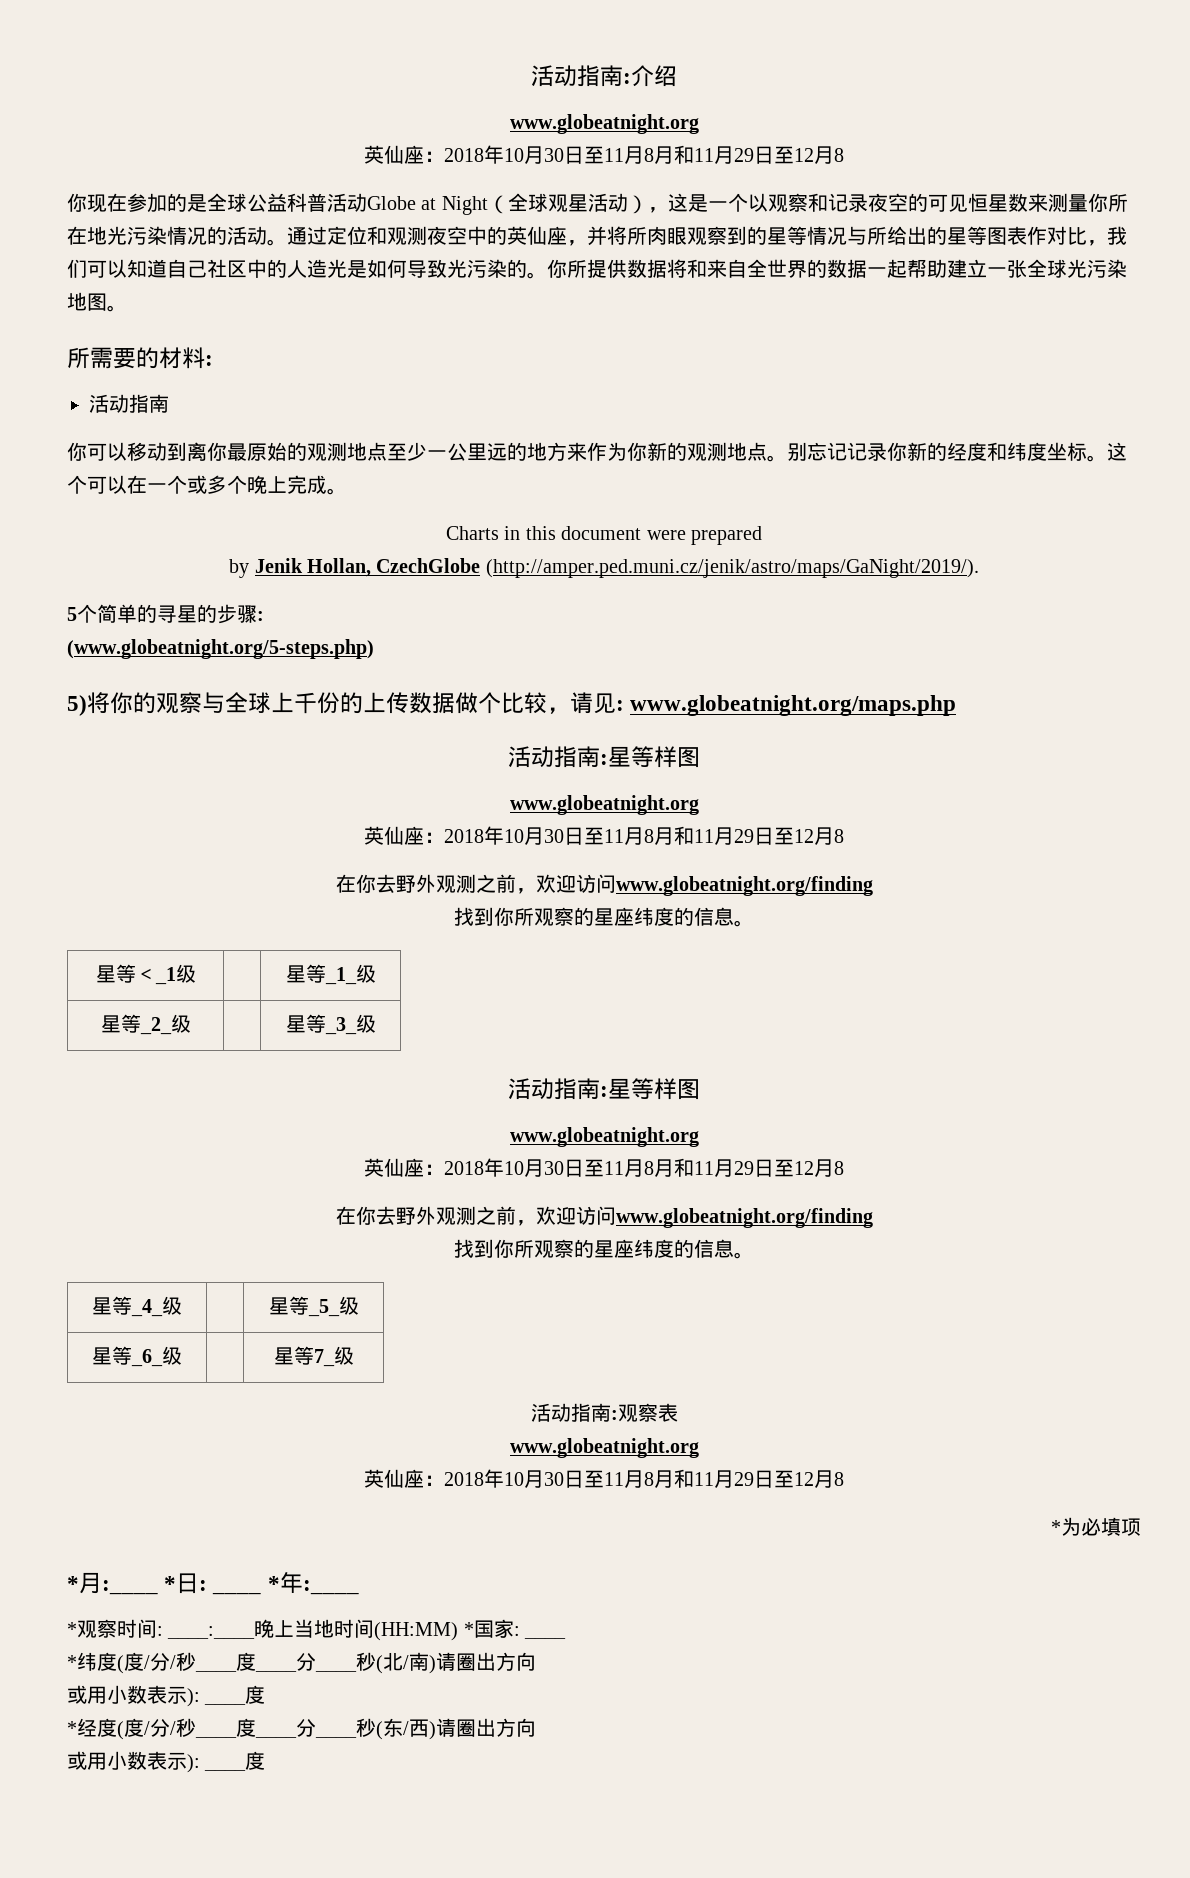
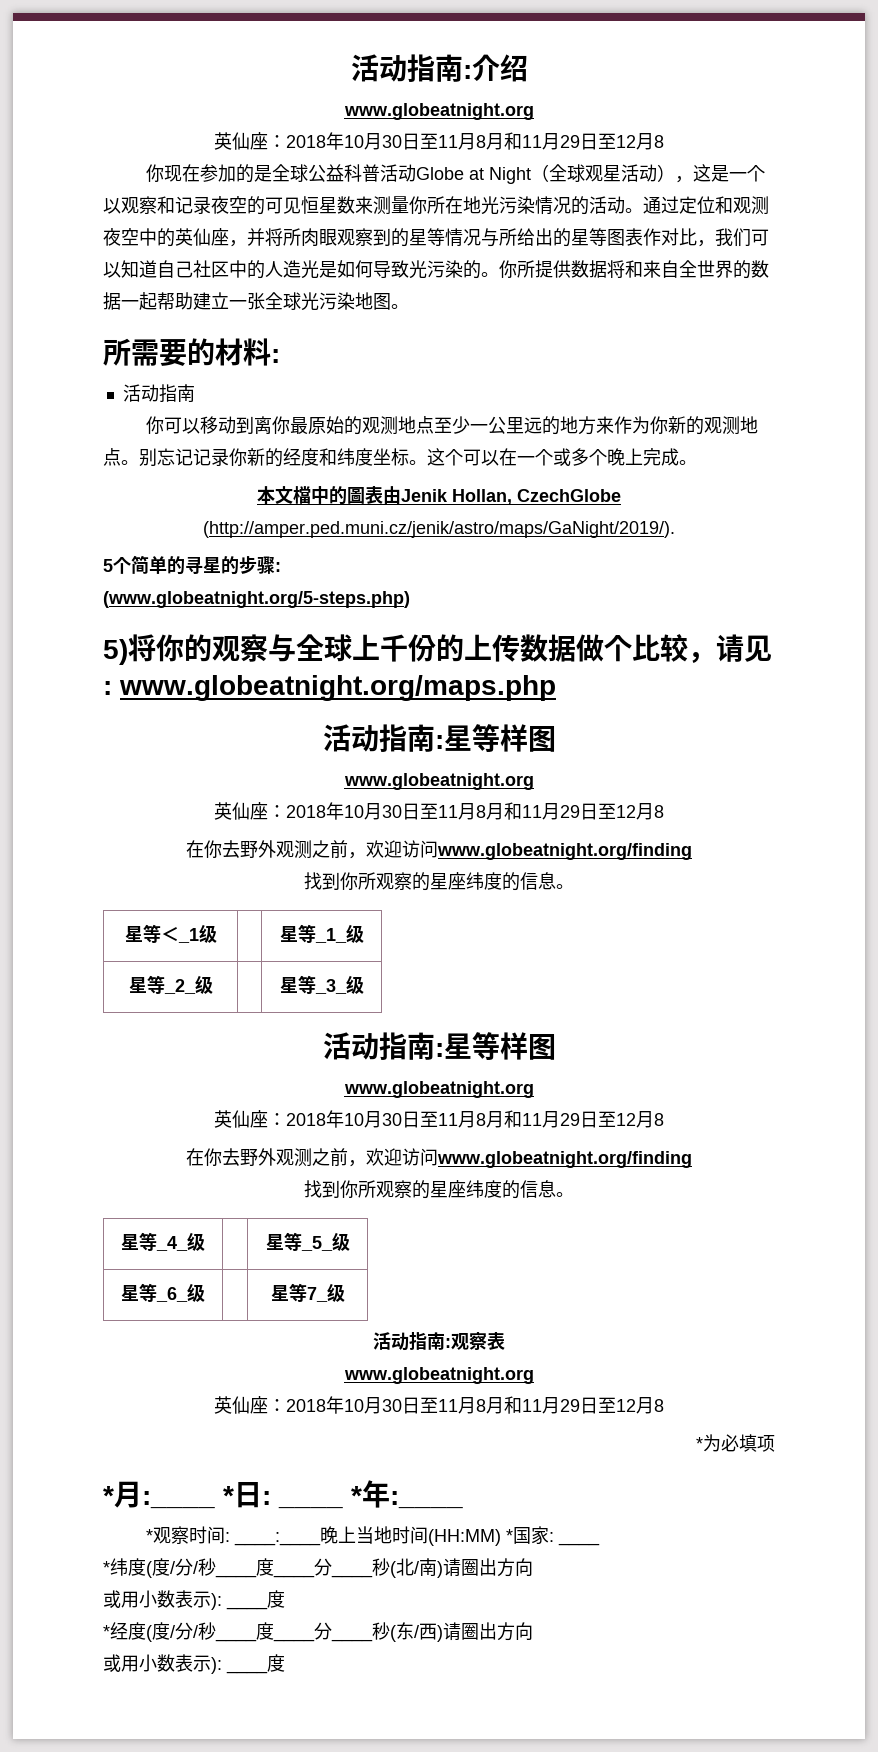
[446,526,762,545] [229,559,250,578] Charts in this document were prepared // by -> [257,486,401,505] 本文檔中的圖表由

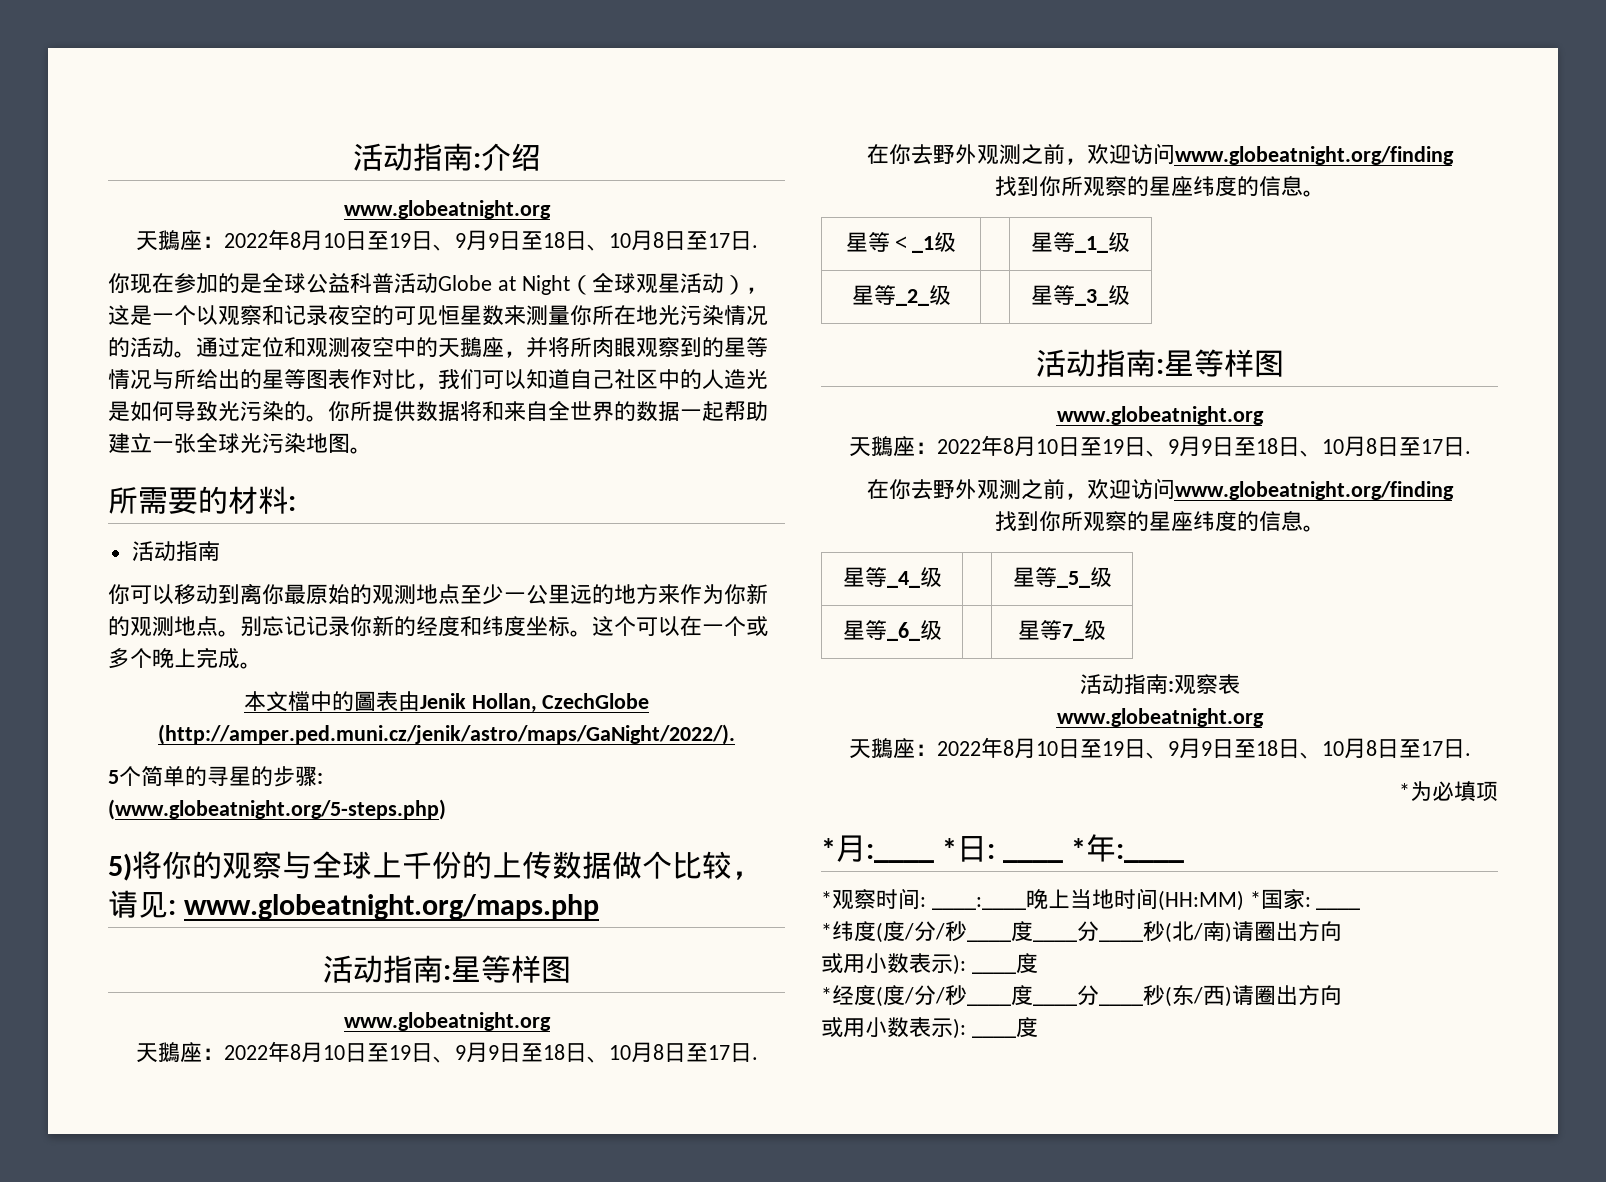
[214,132,664,150] 英仙座：2018年10月30日至11月8月和11月29日至12月8 -> [135,229,758,251] 天鵝座：2022年8月10日至19日、9月9日至18日、10月8日至17日.
[175,228,211,246] 英仙 -> [438,337,482,358] 天鵝
[203,521,675,538] (http://amper.ped.muni.cz/jenik/astro/maps/GaNight/2019/). -> [158,724,735,745] (http://amper.ped.muni.cz/jenik/astro/maps/GaNight/2022/).
[214,802,664,820] 英仙座：2018年10月30日至11月8月和11月29日至12月8 -> [135,1041,758,1063] 天鵝座：2022年8月10日至19日、9月9日至18日、10月8日至17日.
[214,1110,664,1128] 英仙座：2018年10月30日至11月8月和11月29日至12月8 -> [848,435,1471,457] 天鵝座：2022年8月10日至19日、9月9日至18日、10月8日至17日.
[214,1396,664,1414] 英仙座：2018年10月30日至11月8月和11月29日至12月8 -> [848,737,1471,759] 天鵝座：2022年8月10日至19日、9月9日至18日、10月8日至17日.

